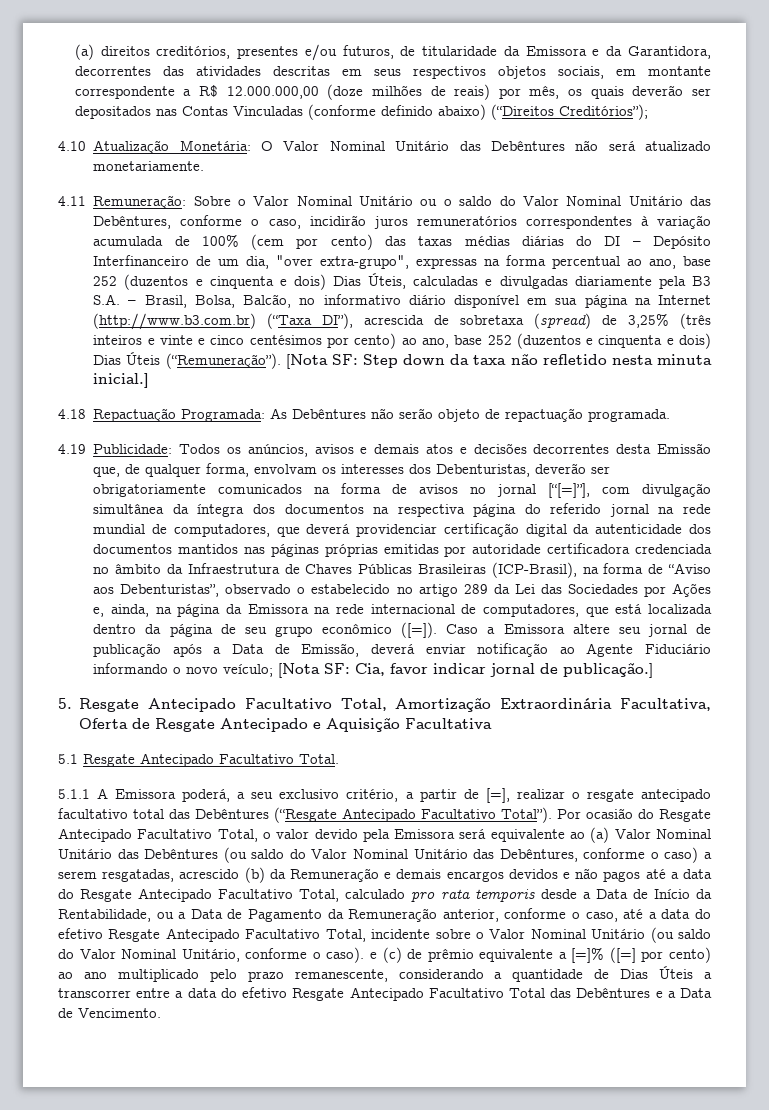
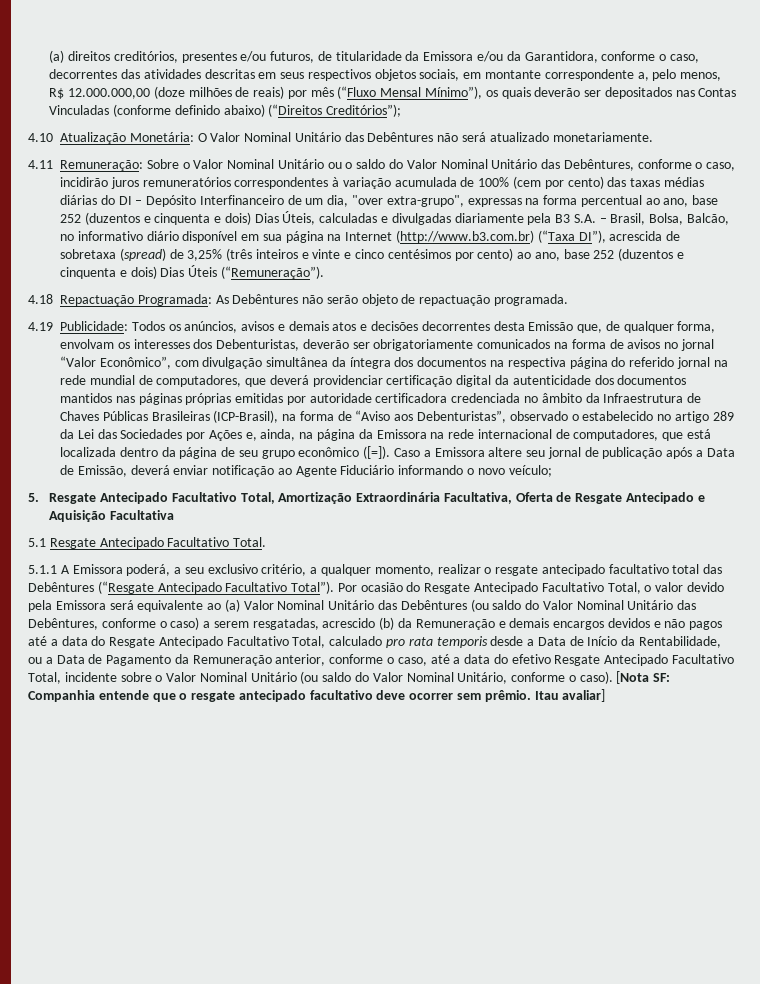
[592,49,600,56] e -> [476,51,503,62] e/ou
(712, 52) none -> [601,51,699,63] conforme o caso,
[183,89,192,96] a -> [637,69,722,81] a, pelo menos,
[529,85,560,99] mês, -> [310,86,482,99] mês (“Fluxo Mensal Mínimo”),
[285,353,712,369] [93,373,150,388] [Nota SF: Step down da taxa não refletido nesta minuta inicial.] -> (324, 272) none
[548,483,591,498] [“[=]”], -> [60,356,171,369] “Valor Econômico”,
[278,662,654,678] [Nota SF: Cia, favor indicar jornal de publicação.] -> (552, 471) none
[419,788,510,803] partir de [=], -> [321,564,434,576] qualquer momento,
[369,947,711,963] [58,966,712,982] [58,987,712,1001] [58,1008,161,1018] e (c) de prêmio equivalente a [=]% ([=] por cento) ao ano multiplicado pelo prazo remanescente, considerando a quantidade de Dias Úteis a transcorrer entre a data do efetivo Resgate Antecipado Facultativo Total das Debêntures e a Data de Vencimento. -> [616,671,671,684] [28,689,606,702] [Nota SF: Companhia entende que o resgate antecipado facultativo deve ocorrer sem prêmio. Itau avaliar]

